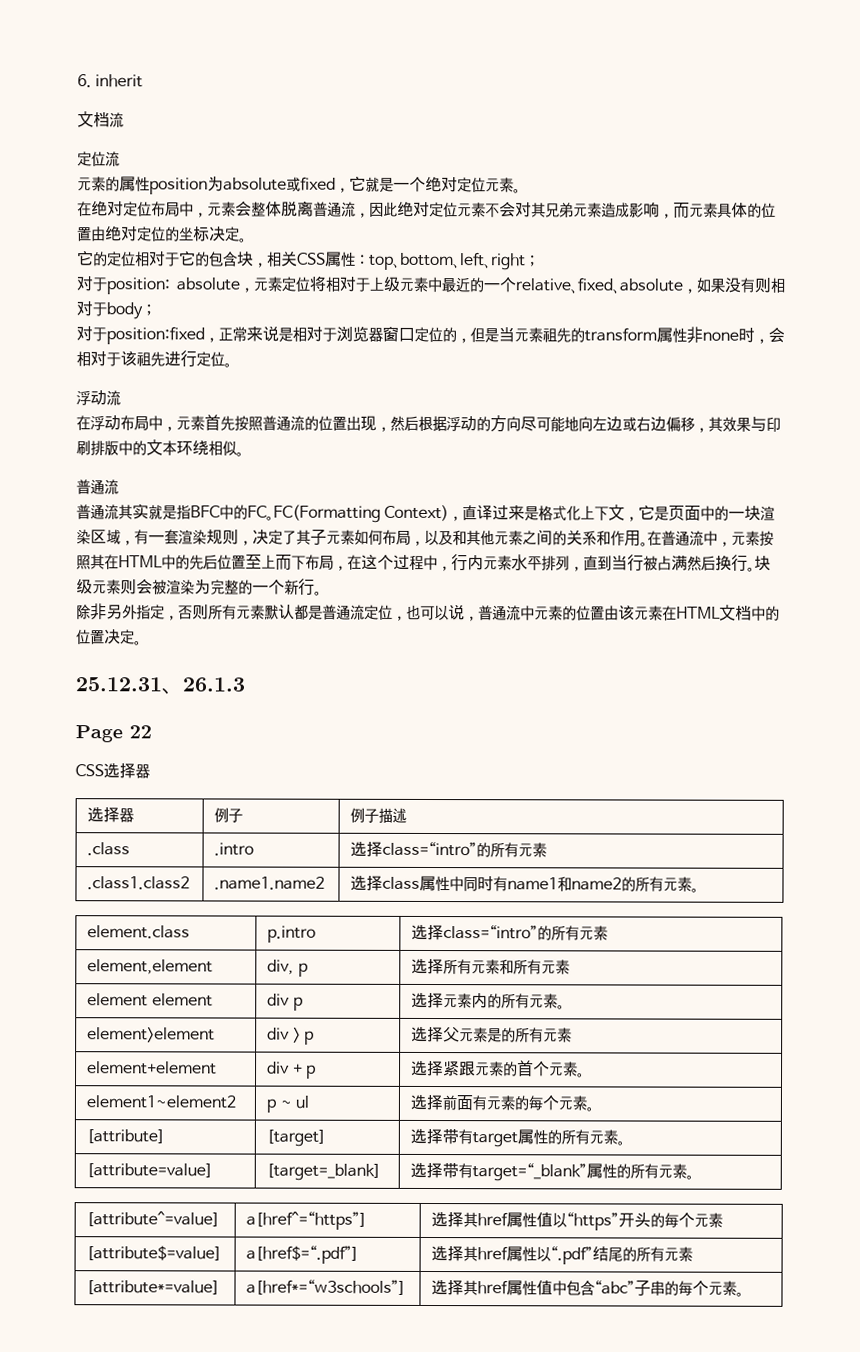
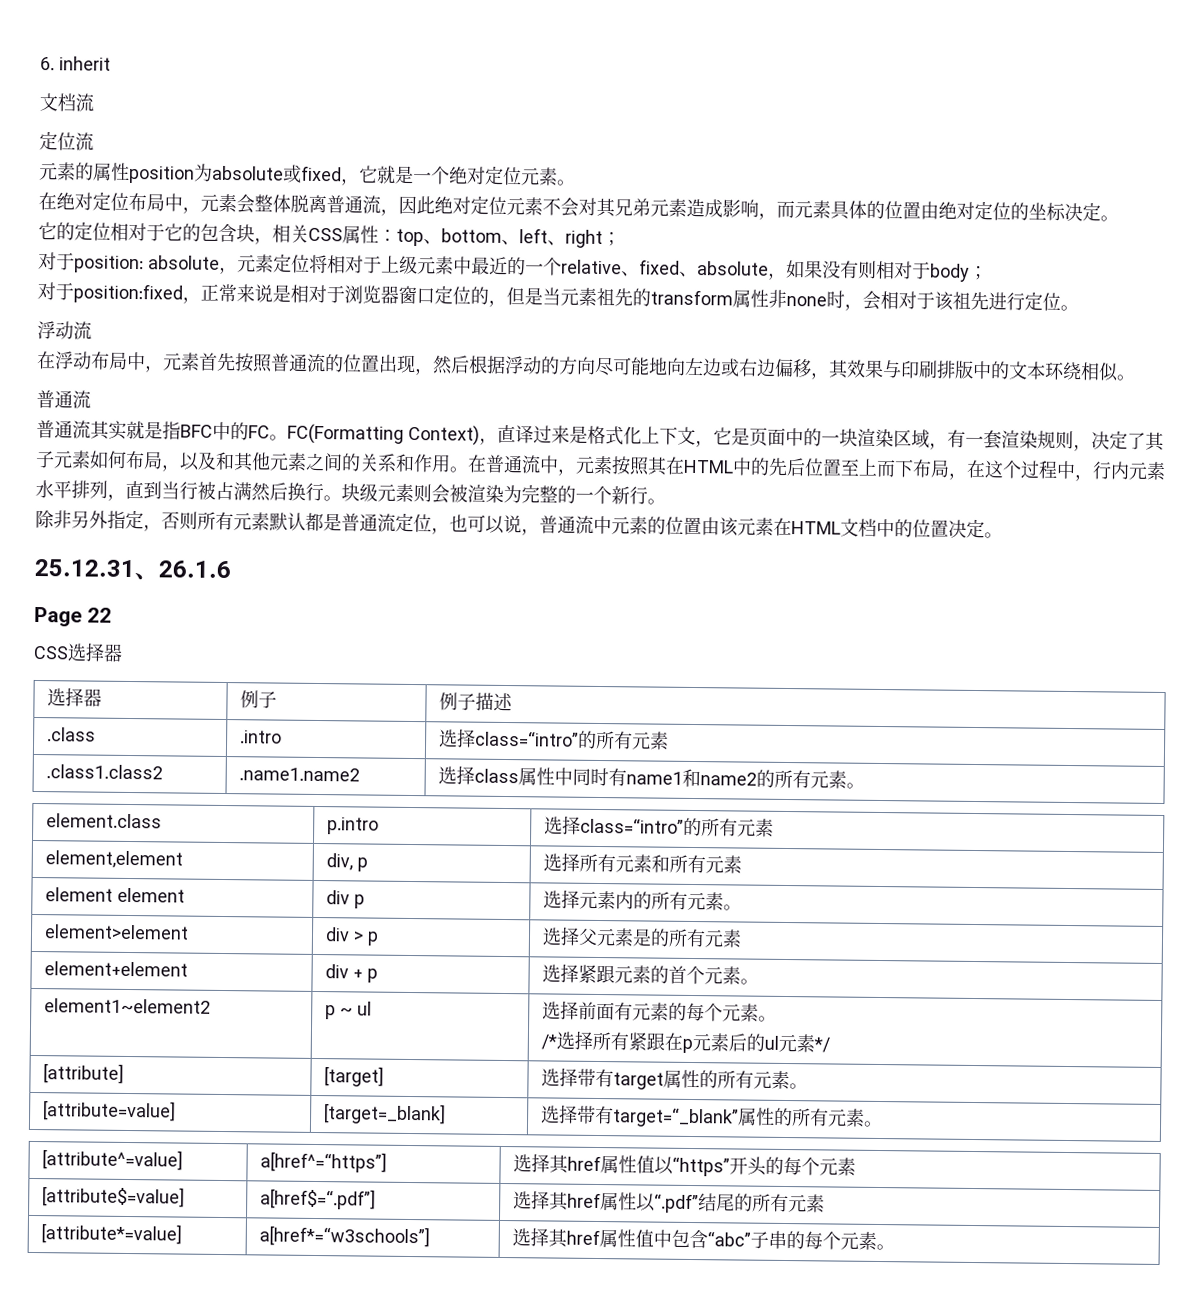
[182,677,245,692] 26.1.3 -> [158,560,231,579] 26.1.6
(595, 1109) none -> [541,1030,831,1054] // /*选择所有紧跟在p元素后的ul元素*/

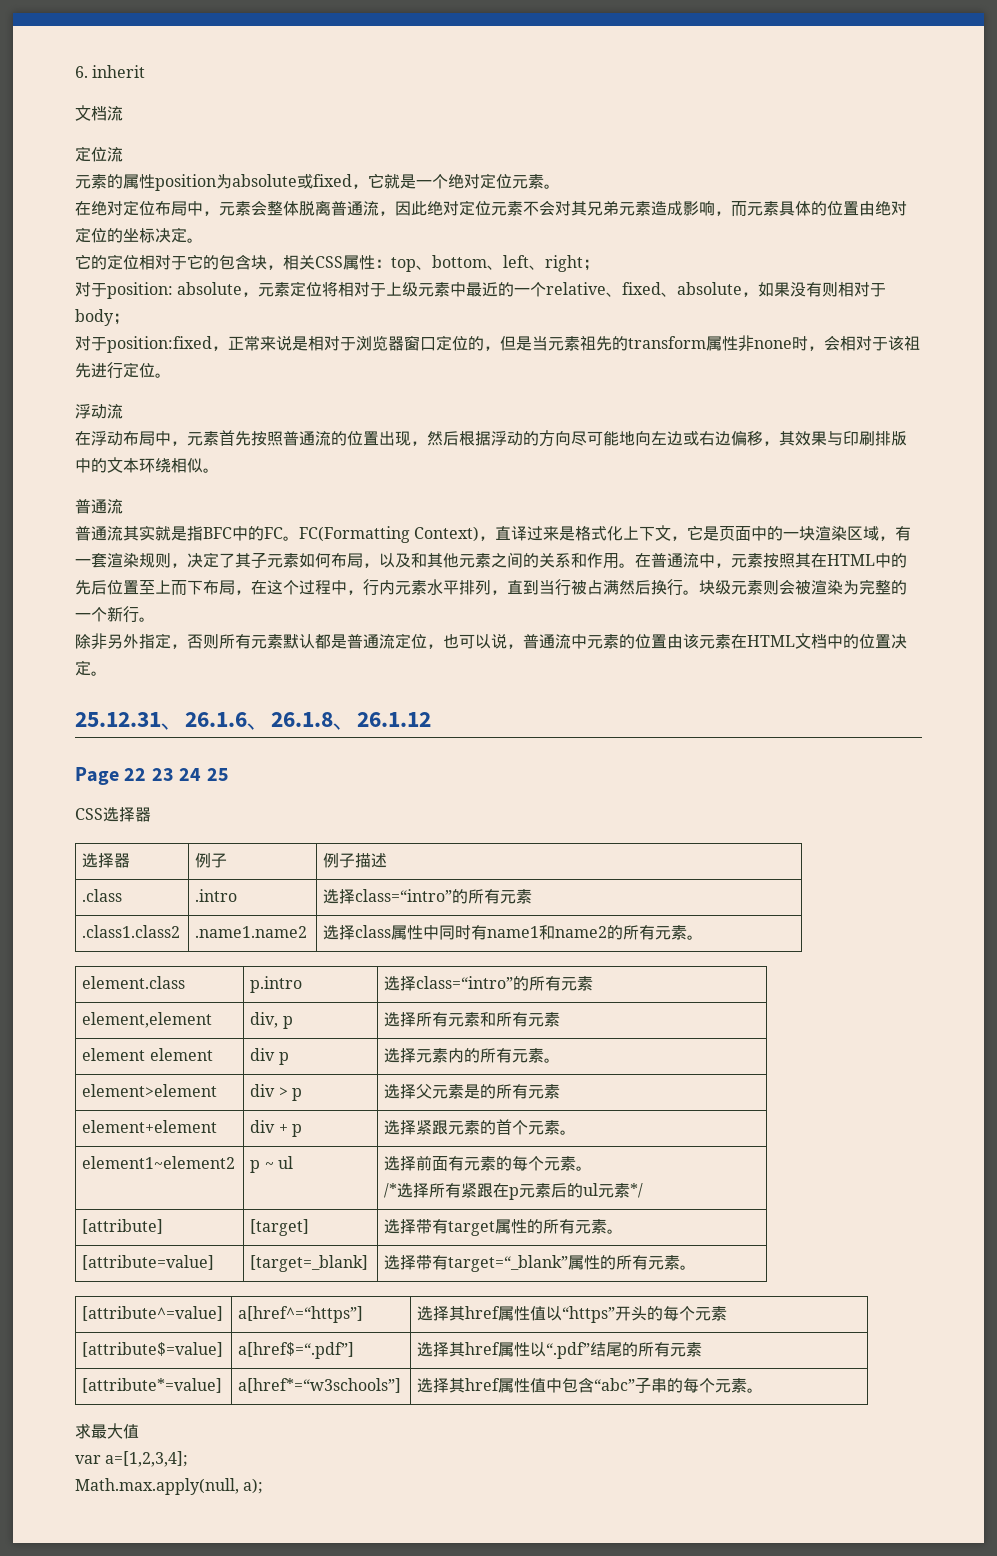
(231, 569) none -> [247,712,431,730] 、26.1.8、26.1.12
(112, 615) none -> [151,768,229,781] 23 24 25
(896, 1247) none -> [75,1423,139,1439] [75,1451,189,1467] [75,1478,264,1495] // 求最⼤值 // var a=[1,2,3,4]; // Math.max.apply(null, a);

